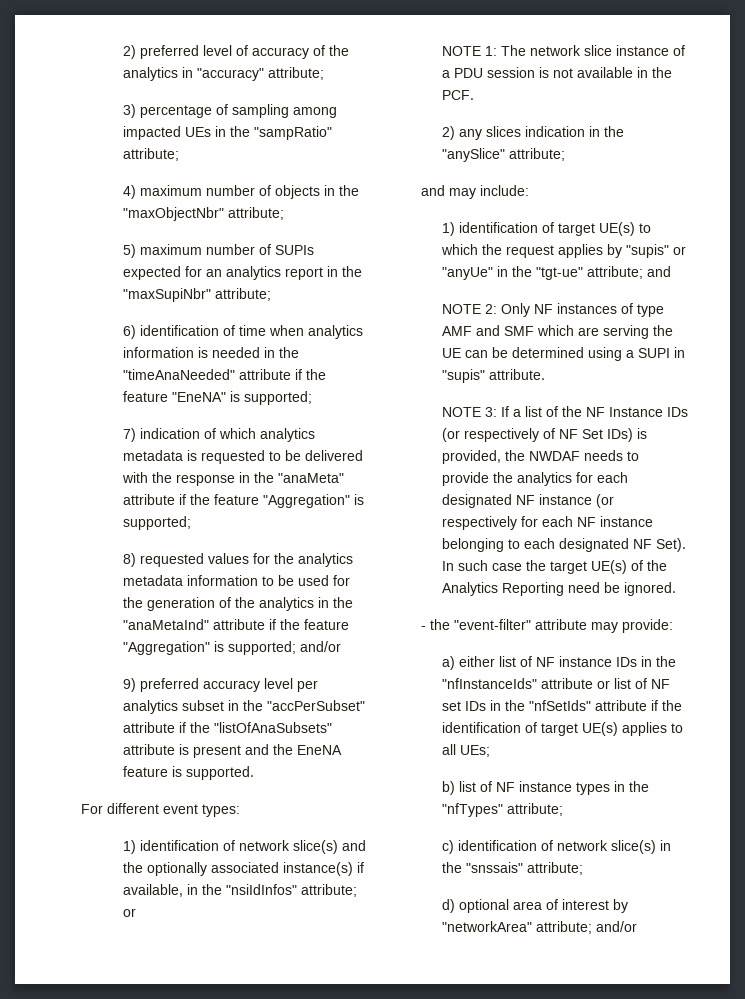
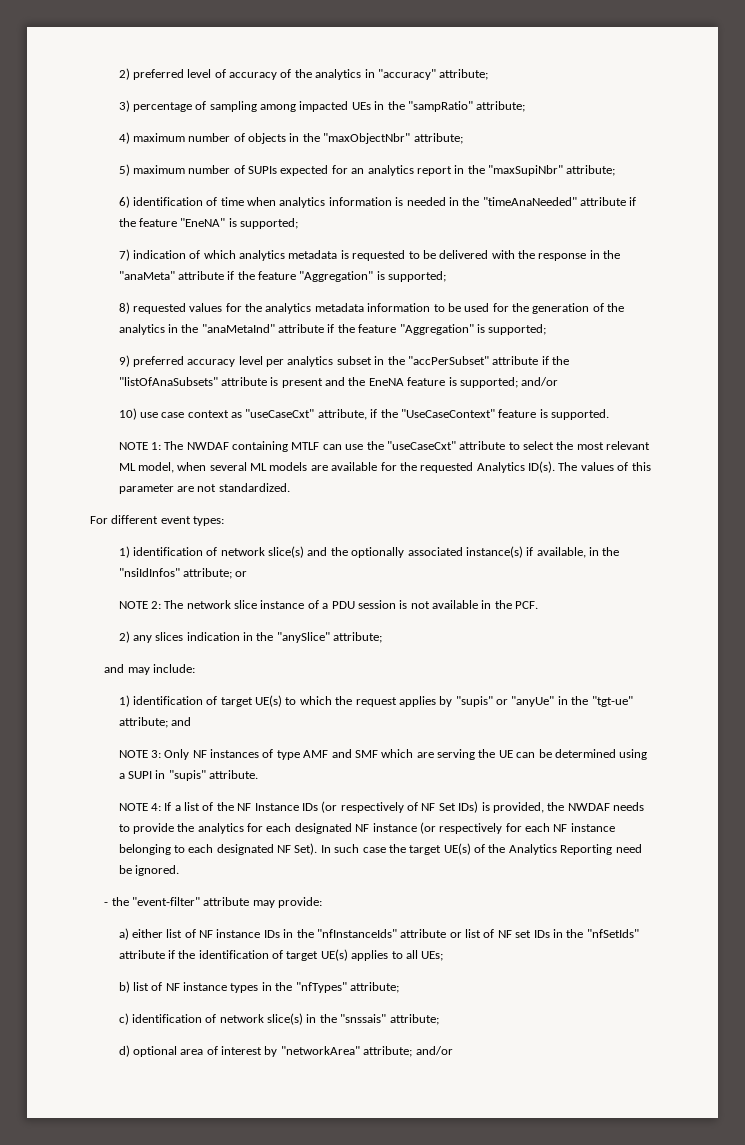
[300,641,342,652] and/or -> (547, 329) none
[186,766,255,780] supported. -> [459,377,559,388] [118,408,610,420] [118,441,651,452] [118,461,651,473] [118,483,290,494] supported; and/or // 10) use case context as "useCaseCxt" attribute, if the "UseCaseContext" feature is supported. // NOTE 1: The NWDAF containing MTLF can use the "useCaseCxt" attribute to select the most relevant ML model, when several ML models are available for the requested Analytics ID(s). The values of this parameter are not standardized.
[485,46,498,56] 1: -> [150,601,161,609] 2:
[485,304,498,314] 2: -> [150,750,161,758] 3:
[485,407,498,417] 3: -> [150,803,161,811] 4:

